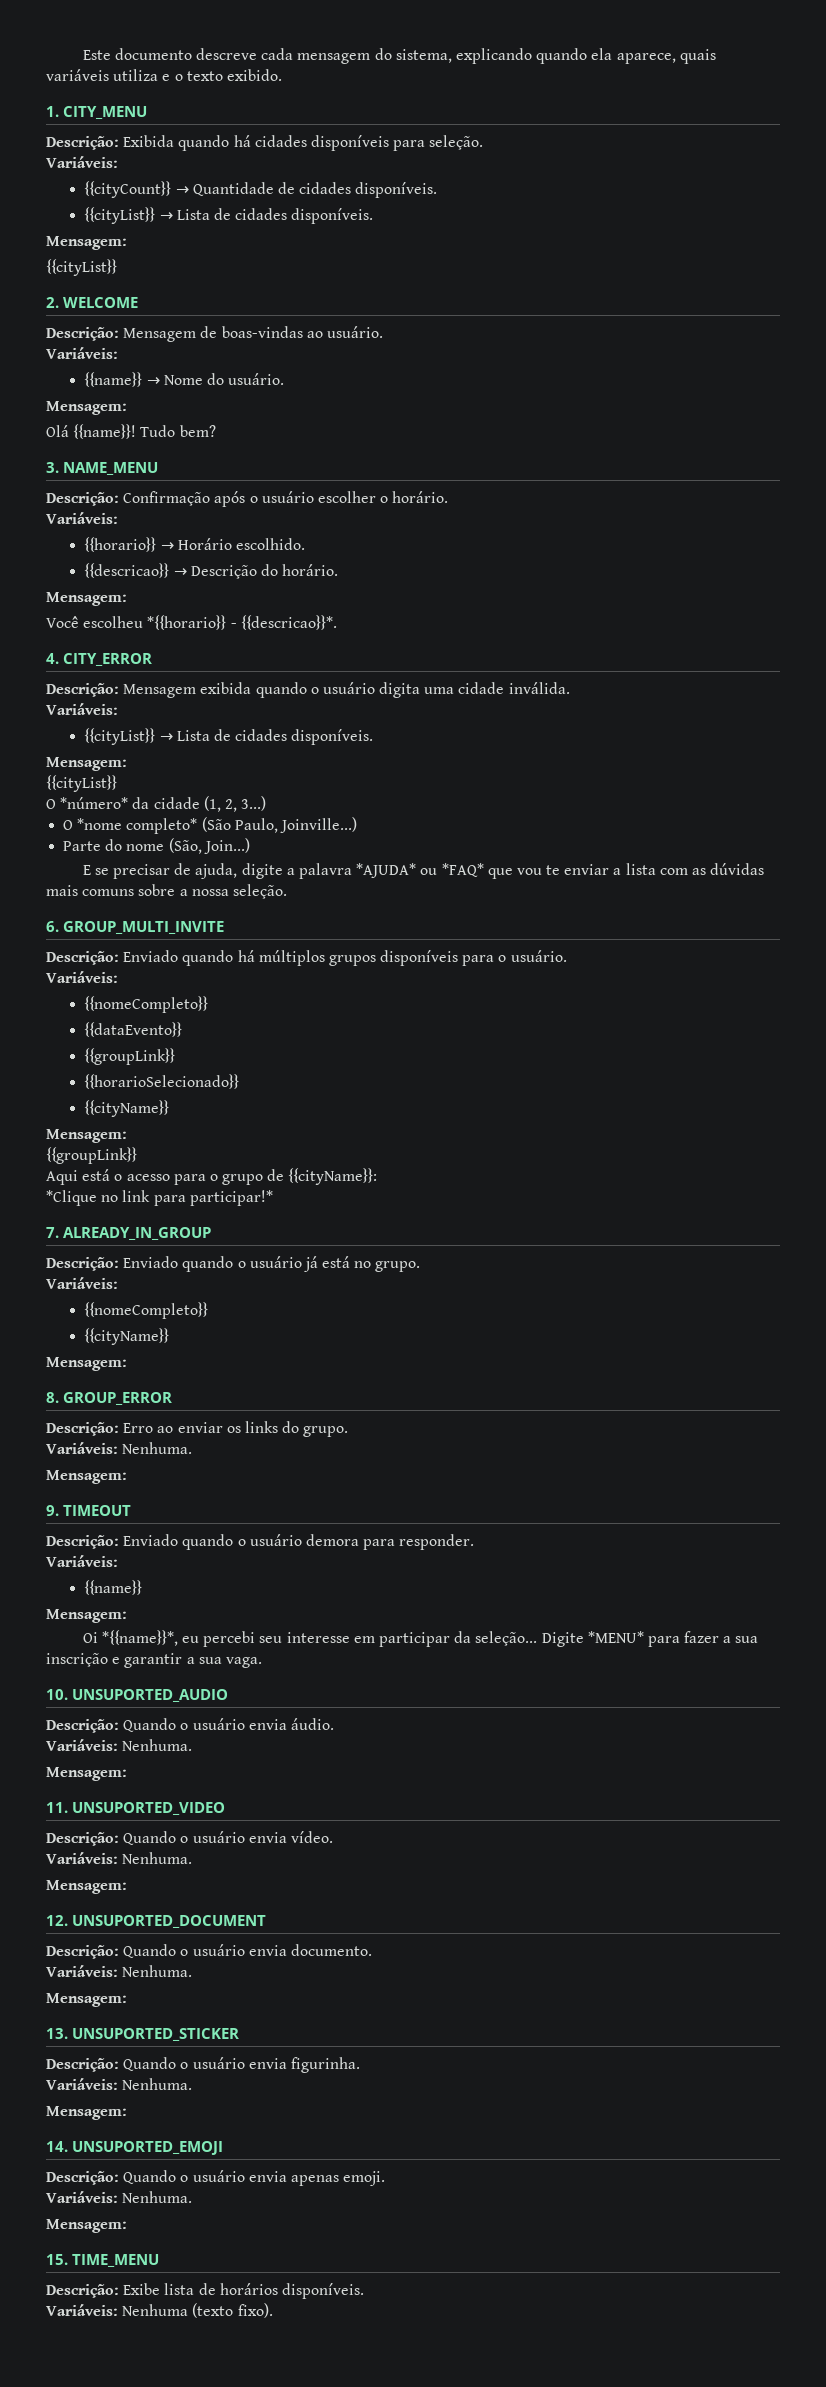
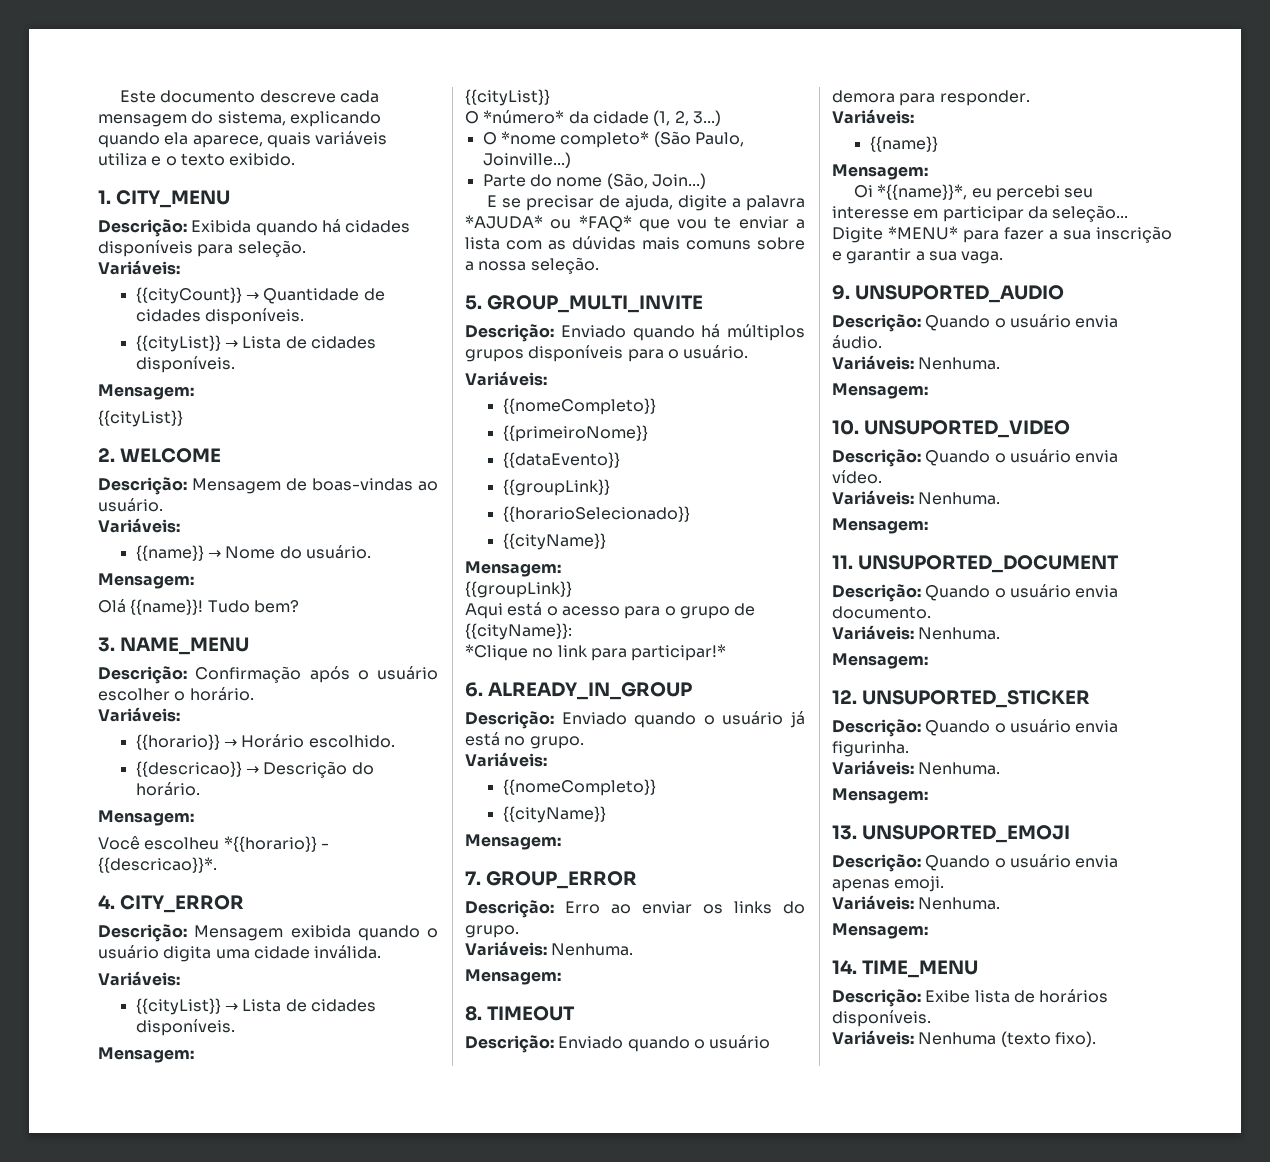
[46,921,59,932] 6. -> [465,295,482,310] 5.
(209, 1004) none -> [502,425,648,442] // {{primeiroNome}}
[46,1227,59,1238] 7. -> [465,682,483,697] 6.
[46,1392,59,1403] 8. -> [465,871,481,885] 7.
[46,1505,59,1516] 9. -> [465,1006,482,1021] 8.
[46,1689,68,1700] 10. -> [832,285,850,300] 9.
[46,1802,68,1813] 11. -> [832,420,859,435] 10.
[46,1915,68,1926] 12. -> [832,555,853,569] 11.
[46,2028,68,2039] 13. -> [832,690,857,704] 12.
[46,2141,68,2152] 14. -> [832,825,857,840] 13.
[46,2254,68,2265] 15. -> [832,960,857,974] 14.

